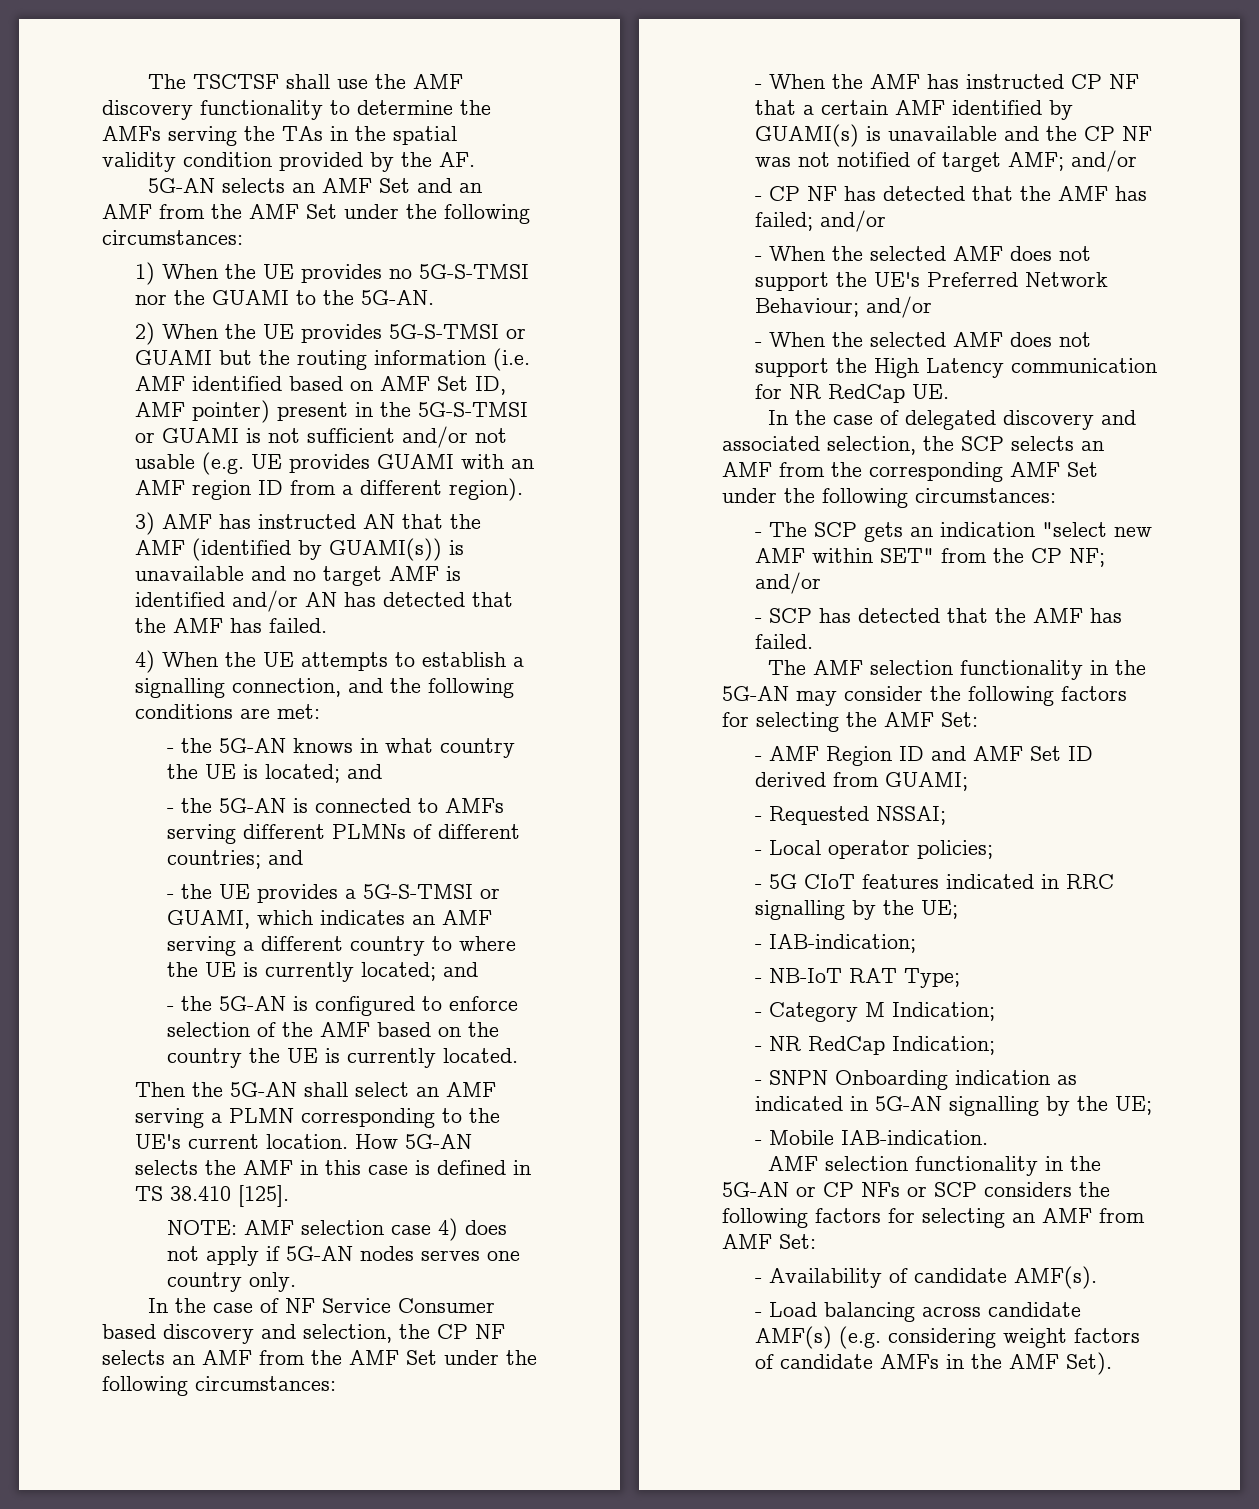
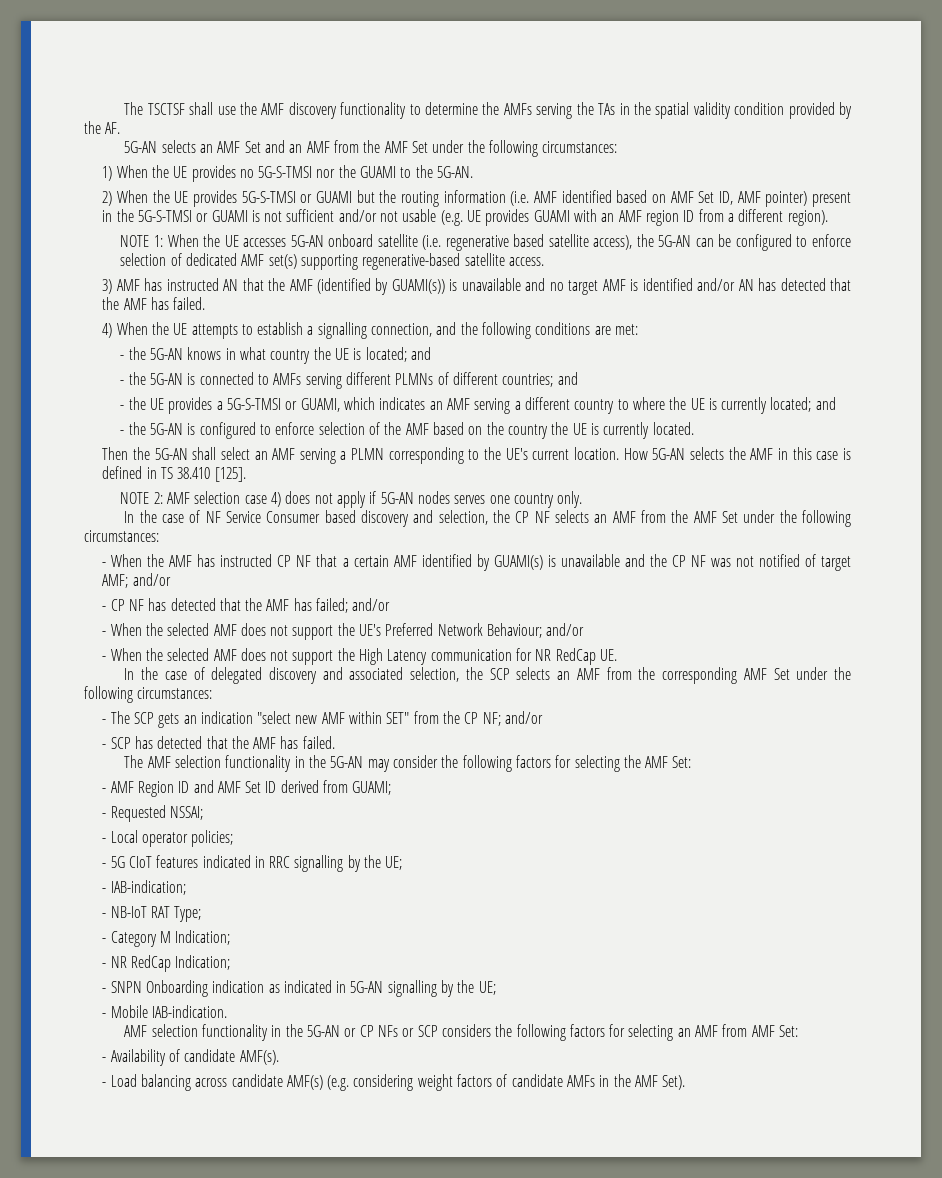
(523, 489) none -> [120,234,851,251] [120,253,544,270] // NOTE 1: When the UE accesses 5G-AN onboard satellite (i.e. regenerative based satellite access), the 5G-AN can be configured to enforce selection of dedicated AMF set(s) supporting regenerative-based satellite access.
[167,1220,238,1235] NOTE: -> [120,492,163,504] NOTE 2:

